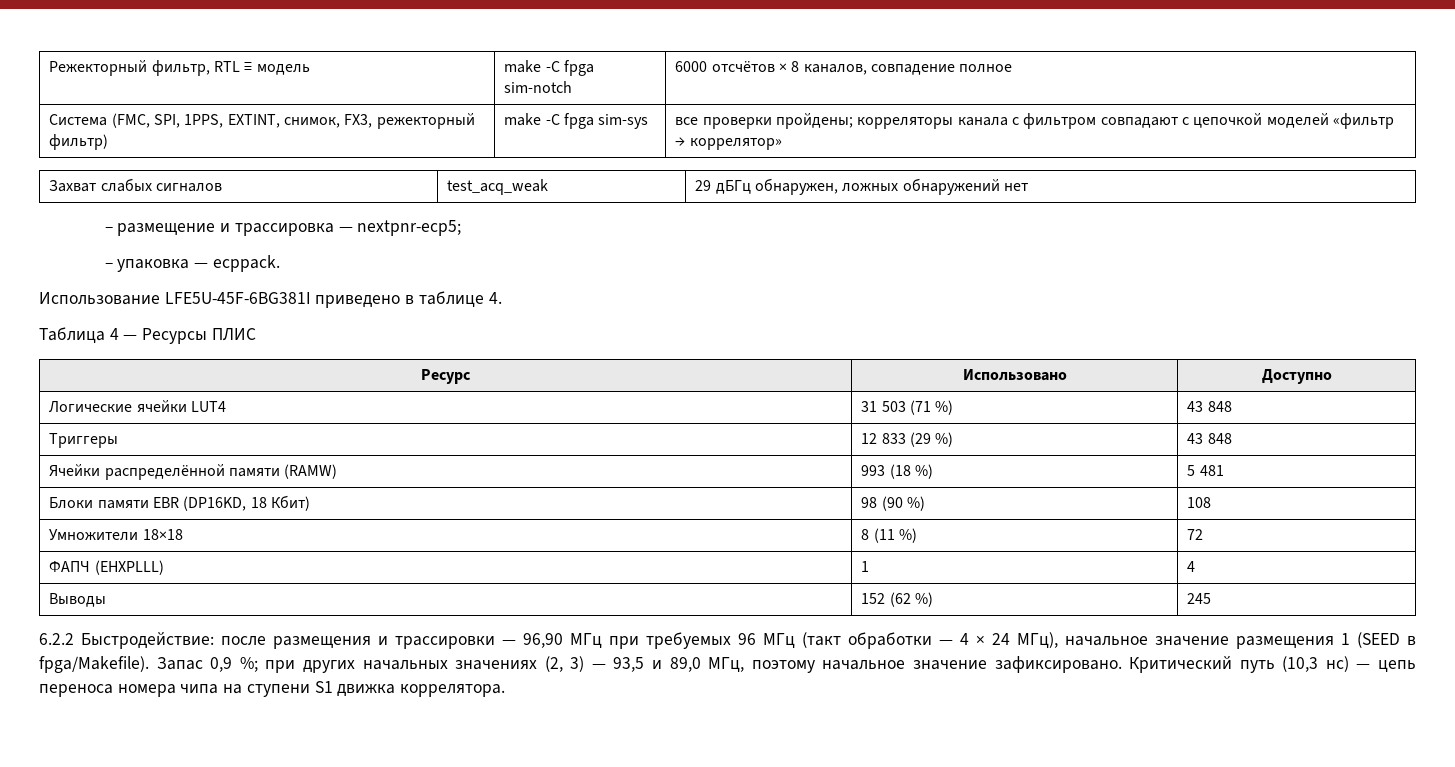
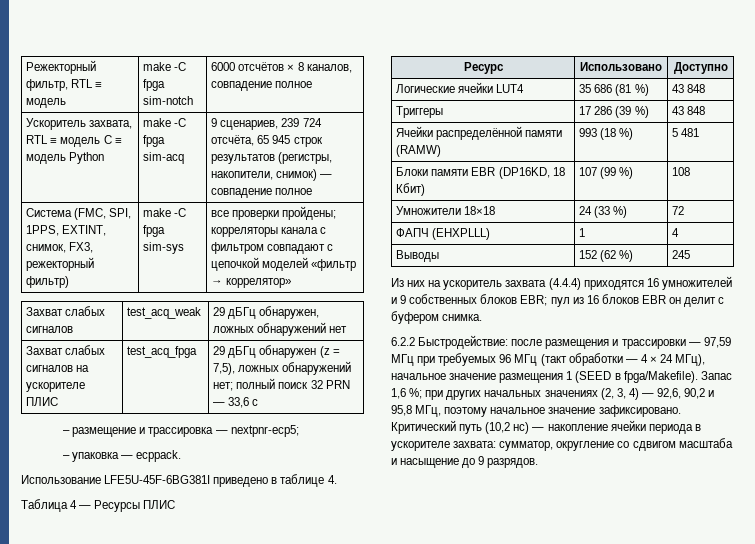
(1013, 68) none -> [26,118,133,130] [26,135,122,147] [26,152,105,164] [143,118,187,127] [143,135,166,147] [143,152,185,164] [211,118,322,130] [211,135,323,147] [211,152,333,164] [211,169,333,181] [211,188,313,198] // Ускоритель захвата, RTL ≡ модель C ≡ модель Python | make -C fpga sim-acq | 9 сценариев, 239 724 отсчёта, 65 945 строк результатов (регистры, накопители, снимок) — совпадение полное
(1029, 187) none -> [26,345,106,355] [26,365,90,372] [26,382,86,392] [26,397,59,406] [127,346,198,358] [213,345,340,358] [213,361,352,375] [213,378,350,391] [213,397,259,408] // Захват слабых сигналов на ускорителе ПЛИС | test_acq_fpga | 29 дБГц обнаружен (z = 7,5), ложных обнаружений нет; полный поиск 32 PRN — 33,6 с
[861,400,932,415] 31 503 (71 -> [579,84,632,96] 35 686 (81
[861,432,932,447] 12 833 (29 -> [579,106,632,118] 17 286 (39
[861,496,903,511] 98 (90 -> [579,167,617,179] 107 (99
[861,528,895,543] 8 (11 -> [579,206,611,218] 24 (33
(1212, 598) none -> [391,276,732,290] [391,294,725,307] [391,311,483,324] // Из них на ускоритель захвата (4.4.4) приходятся 16 умножителей и 9 собственных блоков EBR; пул из 16 блоков EBR он делит с буфером снимка.
[523,633,563,648] 96,90 -> [703,337,731,348] 97,59
[210,657,233,672] 0,9 -> [391,388,406,399] 1,6
[570,656,701,672] 3) — 93,5 и 89,0 -> [616,388,715,400] [391,405,412,416] 3, 4) — 92,6, 90,2 и 95,8
[1282,656,1319,672] (10,3 -> [485,422,511,434] (10,2
[1378,660,1416,673] [39,681,506,697] цепь переноса номера чипа на ступени S1 движка коррелятора. -> [547,420,701,434] [391,438,733,451] [391,456,539,468] накопление ячейки периода в ускорителе захвата: сумматор, округление со сдвигом масштаба и насыщение до 9 разрядов.

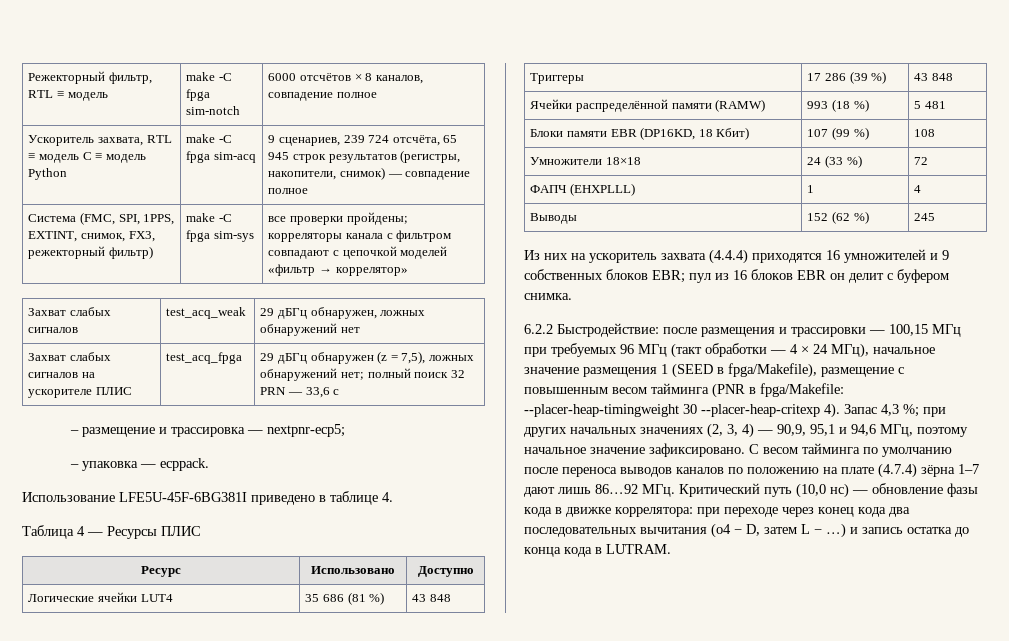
[703,337,731,348] 97,59 -> [889,324,928,336] 100,15
[623,371,732,383] [391,388,406,399] fpga/Makefile). Запас 1,6 -> [728,363,904,378] [524,383,844,398] [524,403,899,418] fpga/Makefile), размещение с повышенным весом тайминга (PNR в fpga/Makefile: --placer-heap-timingweight 30 --placer-heap-critexp 4). Запас 4,3
[657,388,715,399] [391,405,412,416] 92,6, 90,2 и 95,8 -> [777,424,876,436] 90,9, 95,1 и 94,6
(681, 411) none -> [749,443,952,457] [524,463,979,478] [524,484,675,497] С весом тайминга по умолчанию после переноса выводов каналов по положению на плате (4.7.4) зёрна 1–7 дают лишь 86…92 МГц.
[485,422,511,434] (10,2 -> [796,483,826,498] (10,0
[547,420,701,434] [391,438,733,451] [391,456,539,468] накопление ячейки периода в ускорителе захвата: сумматор, округление со сдвигом масштаба и насыщение до 9 разрядов. -> [872,483,978,497] [524,507,910,517] [524,523,969,538] [524,544,671,557] обновление фазы кода в движке коррелятора: при переходе через конец кода два последовательных вычитания (o4 − D, затем L − …) и запись остатка до конца кода в LUTRAM.

